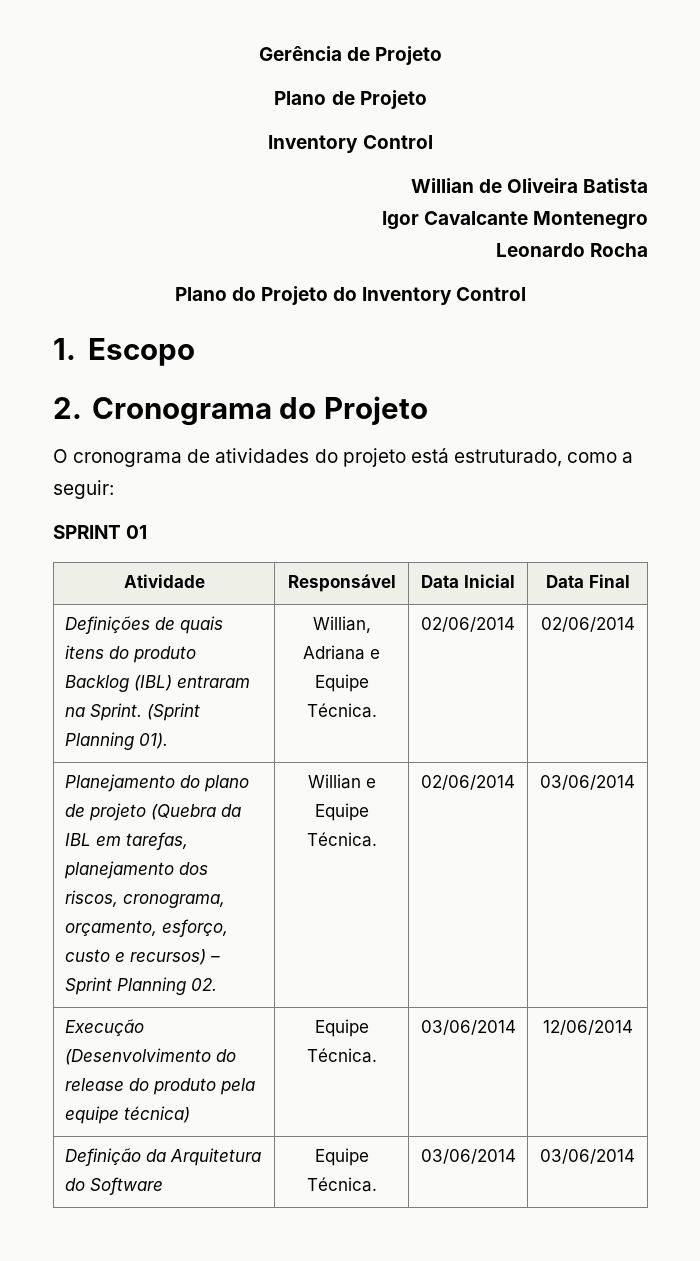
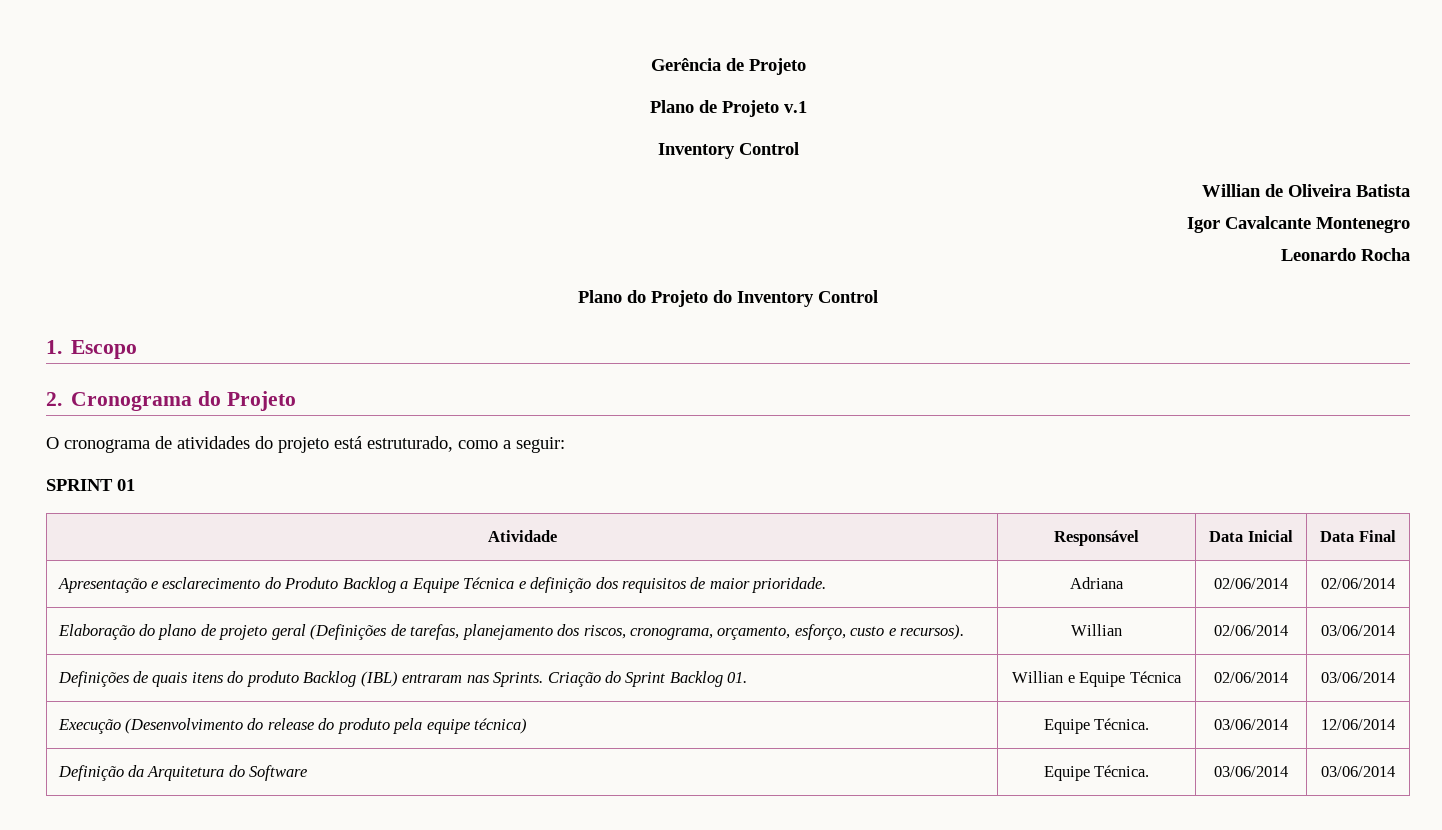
(427, 99) none -> [783,101,807,113] v.1
(630, 581) none -> [57,577,827,593] [1070,577,1124,589] [1214,578,1288,589] [1321,578,1395,589] [57,624,965,640] [1071,624,1122,636] [1214,625,1288,636] [1321,625,1395,636] // Apresentação e esclarecimento do Produto Backlog a Equipe Técnica e definição dos requisitos de maior prioridade. | Adriana | 02/06/2014 | 02/06/2014 // Elaboração do plano de projeto geral (Definições de tarefas, planejamento dos riscos, cronograma, orçamento, esforço, custo e recursos). | Willian | 02/06/2014 | 03/06/2014
[64,703,200,721] [64,732,168,750] [312,616,371,633] [303,645,380,660] [314,674,369,692] [306,703,377,718] [421,617,515,632] [540,617,635,632] [64,774,249,792] [64,803,241,821] [64,832,188,850] [63,861,208,879] [64,890,225,908] [64,919,228,937] [64,949,220,965] [64,977,217,995] na Sprint. (Sprint Planning 01). | Willian, Adriana e Equipe Técnica. | 02/06/2014 | 02/06/2014 // Planejamento do plano de projeto (Quebra da IBL em tarefas, planejamento dos riscos, cronograma, orçamento, esforço, custo e recursos) – Sprint Planning 02. -> [466,671,748,687] nas Sprints. Criação do Sprint Backlog 01.
[306,832,377,847] Técnica. -> [1129,671,1182,683] Técnica

